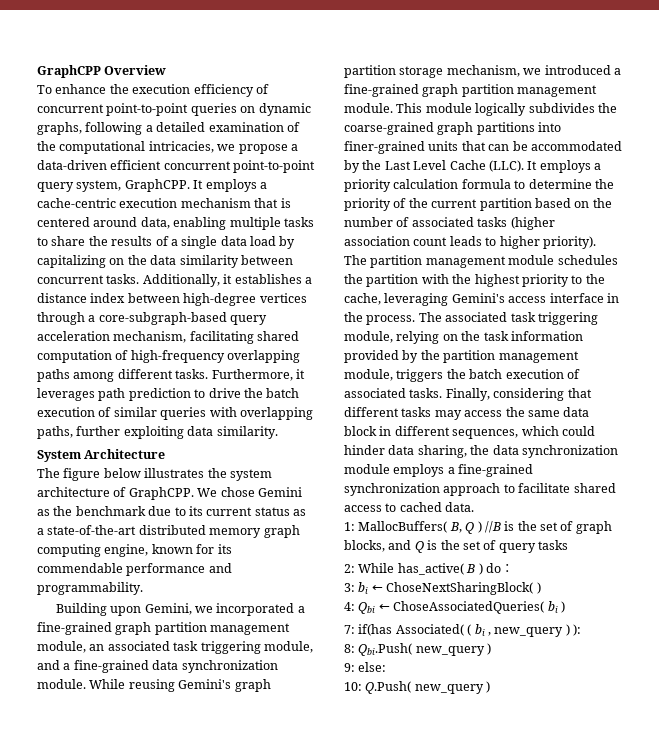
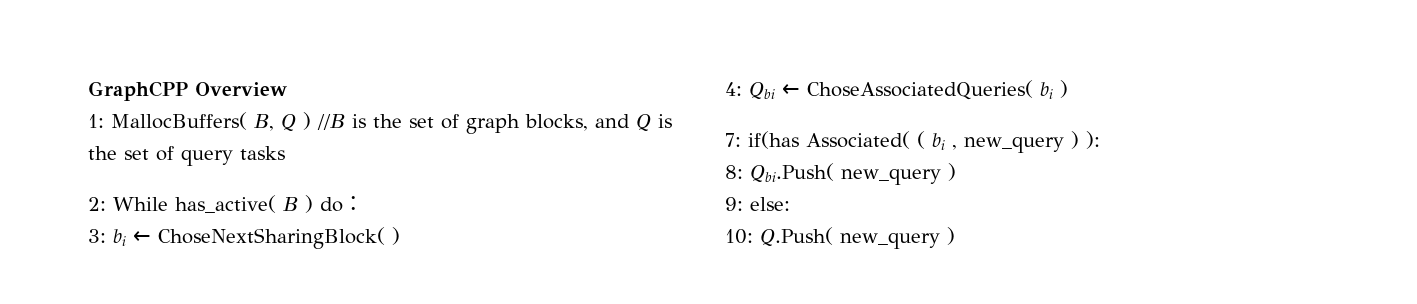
[37,84,269,97] [37,103,311,116] [37,122,300,135] [37,141,298,154] [37,160,316,173] [37,179,267,192] [37,198,291,208] [37,217,314,230] [37,236,296,249] [37,255,293,268] [37,274,312,287] [37,293,307,306] [37,312,268,325] [37,331,300,344] [37,350,301,363] [37,369,305,382] [37,388,300,401] [37,407,313,420] [37,426,278,439] [37,449,166,462] [37,468,272,481] [37,487,302,500] [37,506,306,516] [37,525,300,538] [37,544,232,557] [37,563,232,576] [37,582,143,595] [55,603,305,616] [37,622,291,635] [37,641,313,654] [37,660,278,673] [37,679,271,692] [344,65,621,78] [344,84,598,97] [344,103,617,116] [344,122,562,135] [344,141,622,154] [344,160,601,173] [344,179,614,192] [344,198,612,211] [344,217,555,230] [344,236,596,249] [344,255,618,268] [344,274,605,287] [344,293,619,306] [344,312,598,325] [344,331,583,344] [344,350,579,363] [344,369,580,382] [344,388,592,401] [344,407,590,420] [344,426,595,439] [344,445,618,458] [344,464,534,477] [344,483,616,496] [344,502,475,512] // To enhance the execution efficiency of concurrent point-to-point queries on dynamic graphs, following a detailed examination of the computational intricacies, we propose a data-driven efficient concurrent point-to-point query system, GraphCPP. It employs a cache-centric execution mechanism that is centered around data, enabling multiple tasks to share the results of a single data load by capitalizing on the data similarity between concurrent tasks. Additionally, it establishes a distance index between high-degree vertices through a core-subgraph-based query acceleration mechanism, facilitating shared computation of high-frequency overlapping paths among different tasks. Furthermore, it leverages path prediction to drive the batch execution of similar queries with overlapping paths, further exploiting data similarity. // System Architecture // The figure below illustrates the system architecture of GraphCPP. We chose Gemini as the benchmark due to its current status as a state-of-the-art distributed memory graph computing engine, known for its commendable performance and programmability. // Building upon Gemini, we incorporated a fine-grained graph partition management module, an associated task triggering module, and a fine-grained data synchronization module. While reusing Gemini's graph partition storage mechanism, we introduced a fine-grained graph partition management module. This module logically subdivides the coarse-grained graph partitions into finer-grained units that can be accommodated by the Last Level Cache (LLC). It employs a priority calculation formula to determine the priority of the current partition based on the number of associated tasks (higher association count leads to higher priority). The partition management module schedules the partition with the highest priority to the cache, leveraging Gemini's access interface in the process. The associated task triggering module, relying on the task information provided by the partition management module, triggers the batch execution of associated tasks. Finally, considering that different tasks may access the same data block in different sequences, which could hinder data sharing, the data synchronization module employs a fine-grained synchronization approach to facilitate shared access to cached data. -> (287, 89) none

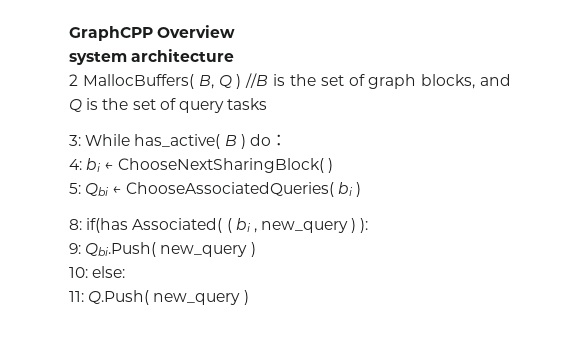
[88,114,104,128] 1: -> [69,49,235,65] [69,74,78,86] system architecture // 2
[88,197,106,211] 2: -> [69,135,81,146] 3:
[88,229,106,243] 3: -> [69,159,82,170] 4:
[158,227,400,249] [725,82,742,96] ChoseNextSharingBlock( ) // 4: -> [117,158,333,173] [69,183,81,194] ChooseNextSharingBlock( ) // 5:
[807,80,1033,100] ChoseAssociatedQueries( -> [125,182,334,197] ChooseAssociatedQueries(
[725,133,741,147] 7: -> [69,219,82,230] 8:
[725,165,743,179] 8: -> [69,243,81,254] 9:
[725,197,743,211] 9: -> [69,267,88,278] 10:
[725,229,753,244] 10: -> [69,291,84,302] 11:

